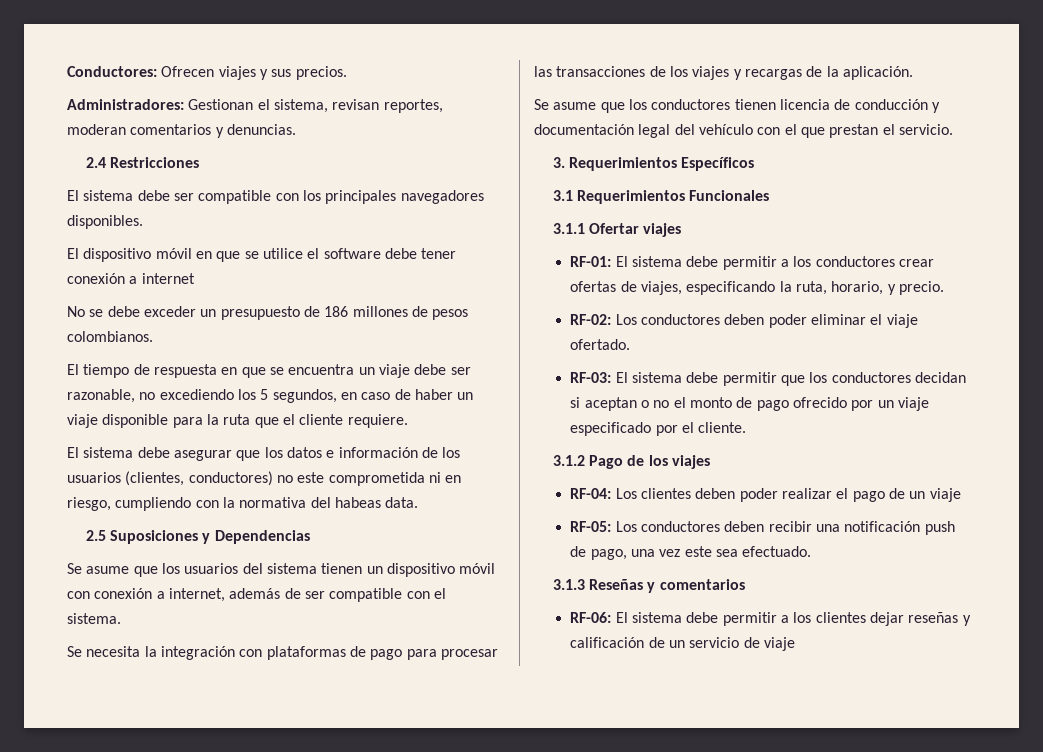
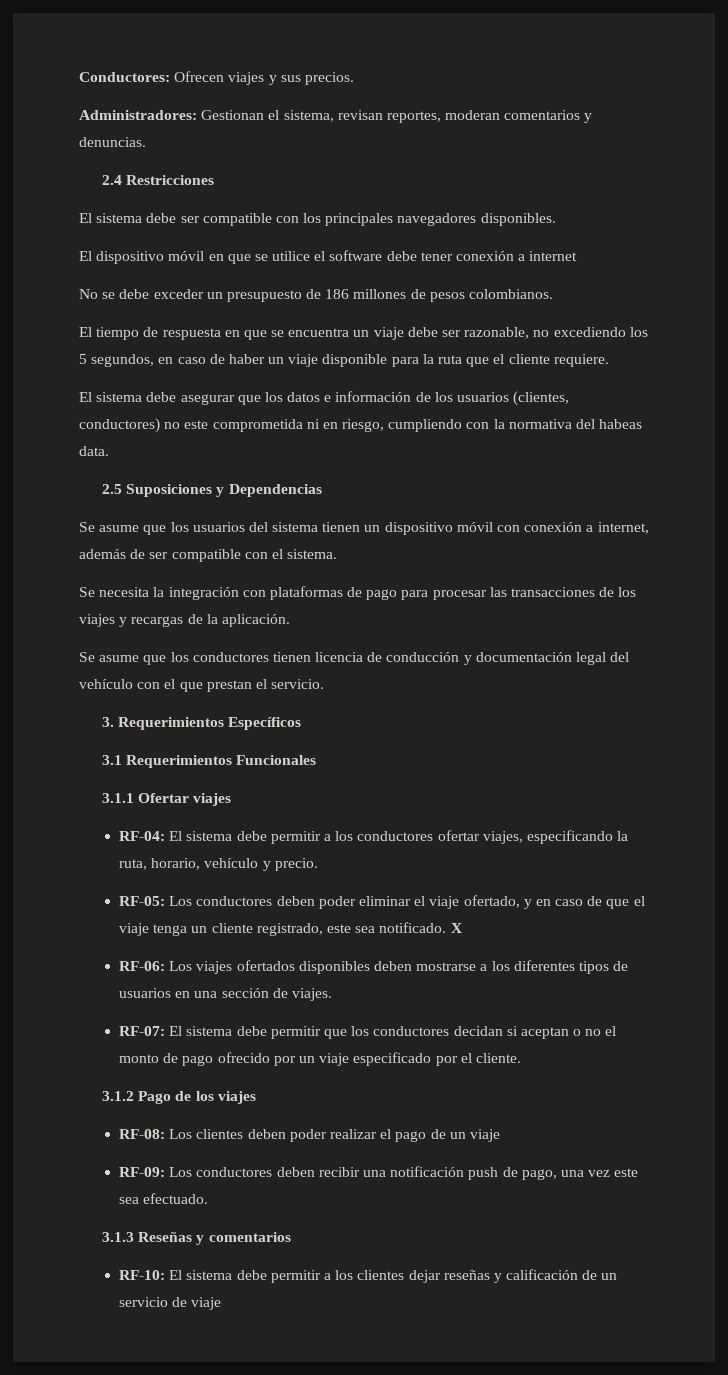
[570,256,612,267] RF-01: -> [119,831,166,841] RF-04:
[898,259,934,267] [570,281,637,292] crear ofertas de -> [437,830,480,841] ofertar
(884, 288) none -> [204,858,259,868] vehículo
[570,314,612,325] RF-02: -> [119,896,166,906] RF-05:
[570,339,631,350] [570,372,612,383] ofertado. // RF-03: -> [463,895,645,909] [119,922,463,936] [119,960,629,974] [119,988,332,1001] [119,1026,166,1036] ofertado, y en caso de que el viaje tenga un cliente registrado, este sea notificado. X // RF-06: Los viajes ofertados disponibles deben mostrarse a los diferentes tipos de usuarios en una sección de viajes. // RF-07:
[570,488,612,499] RF-04: -> [119,1129,166,1139] RF-08:
[570,521,612,532] RF-05: -> [119,1167,166,1177] RF-09:
[570,612,612,623] RF-06: -> [119,1270,166,1280] RF-10:

